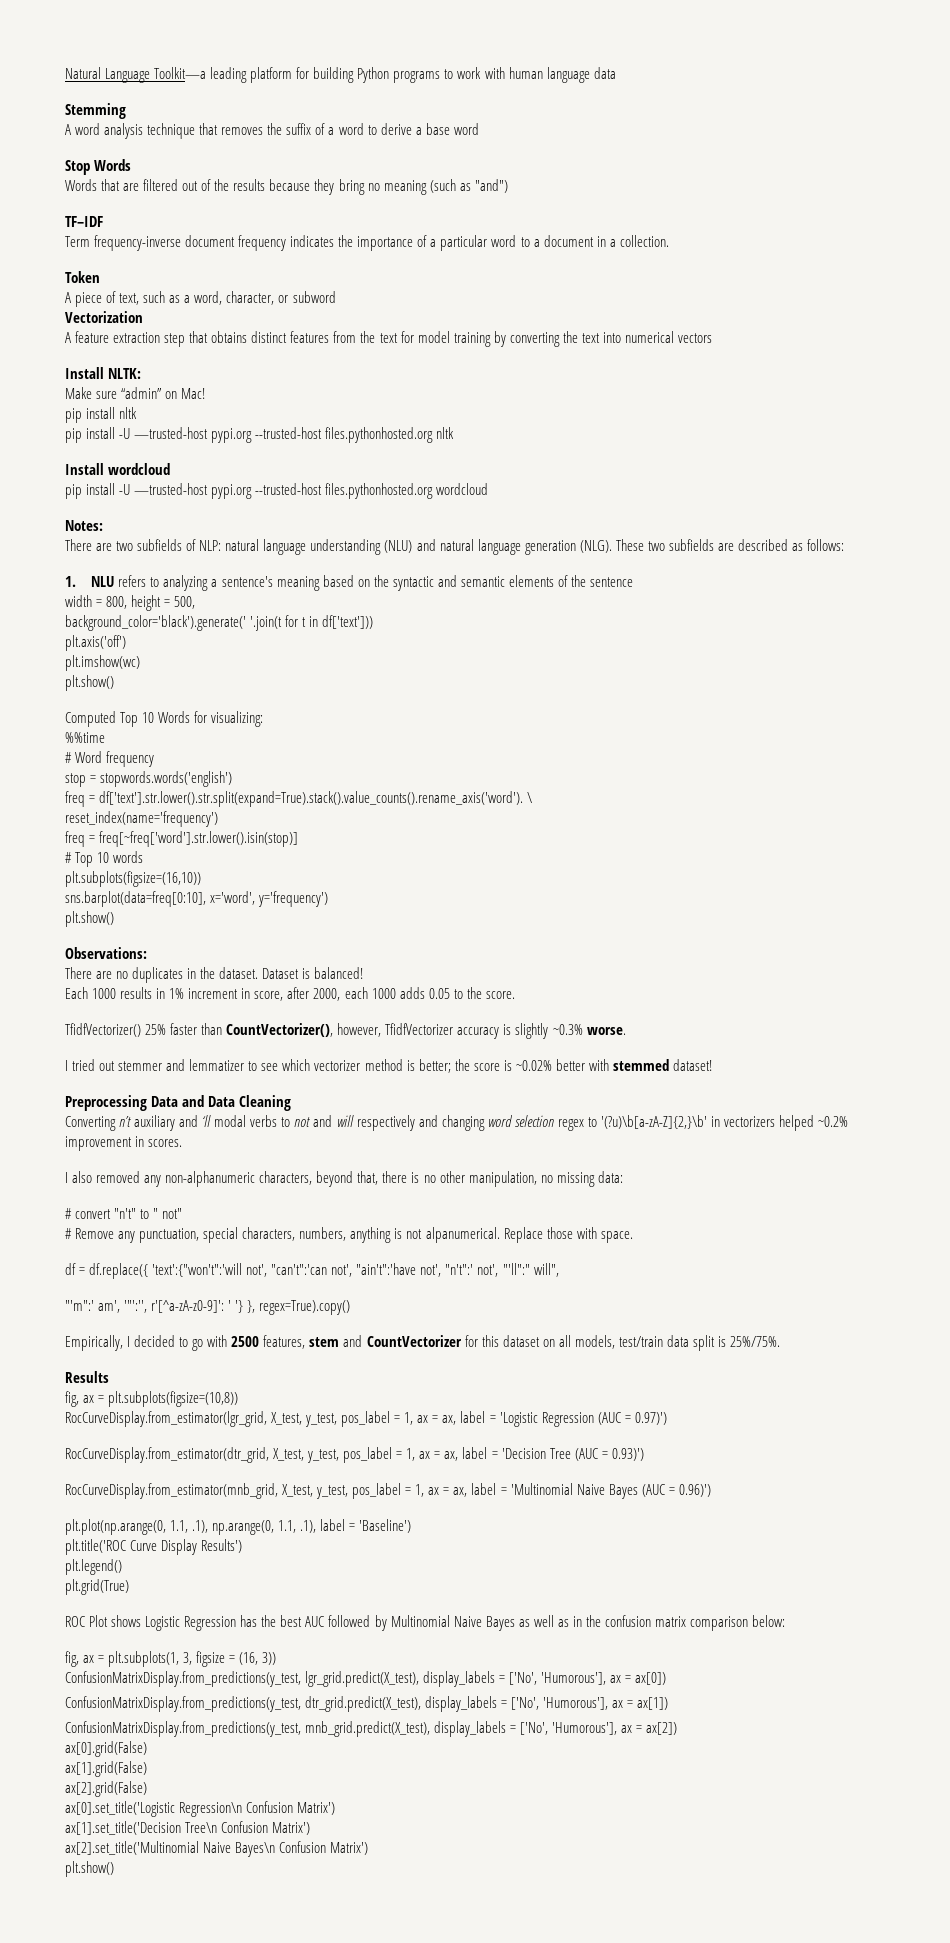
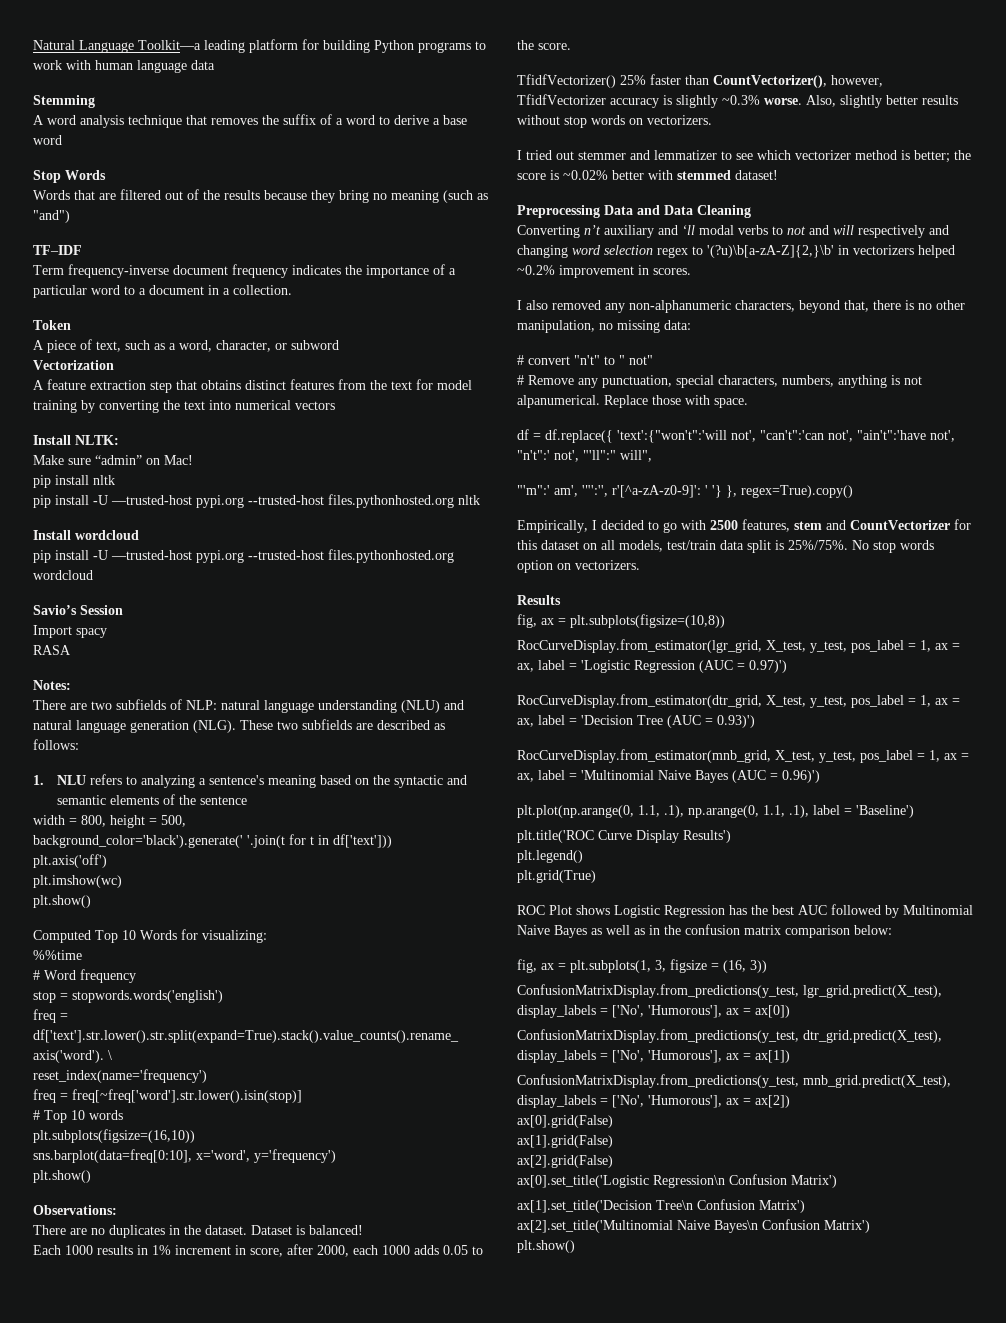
(489, 489) none -> [33,605,123,615] [33,625,107,638] [33,645,71,655] // Savio’s Session // Import spacy // RASA
(626, 1031) none -> [806,95,958,108] [517,115,712,128] Also, slightly better results without stop words on vectorizers.
(781, 1341) none -> [852,540,934,553] [517,560,640,573] No stop words option on vectorizers.

